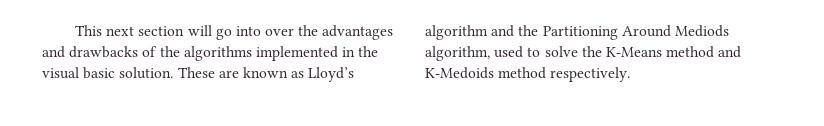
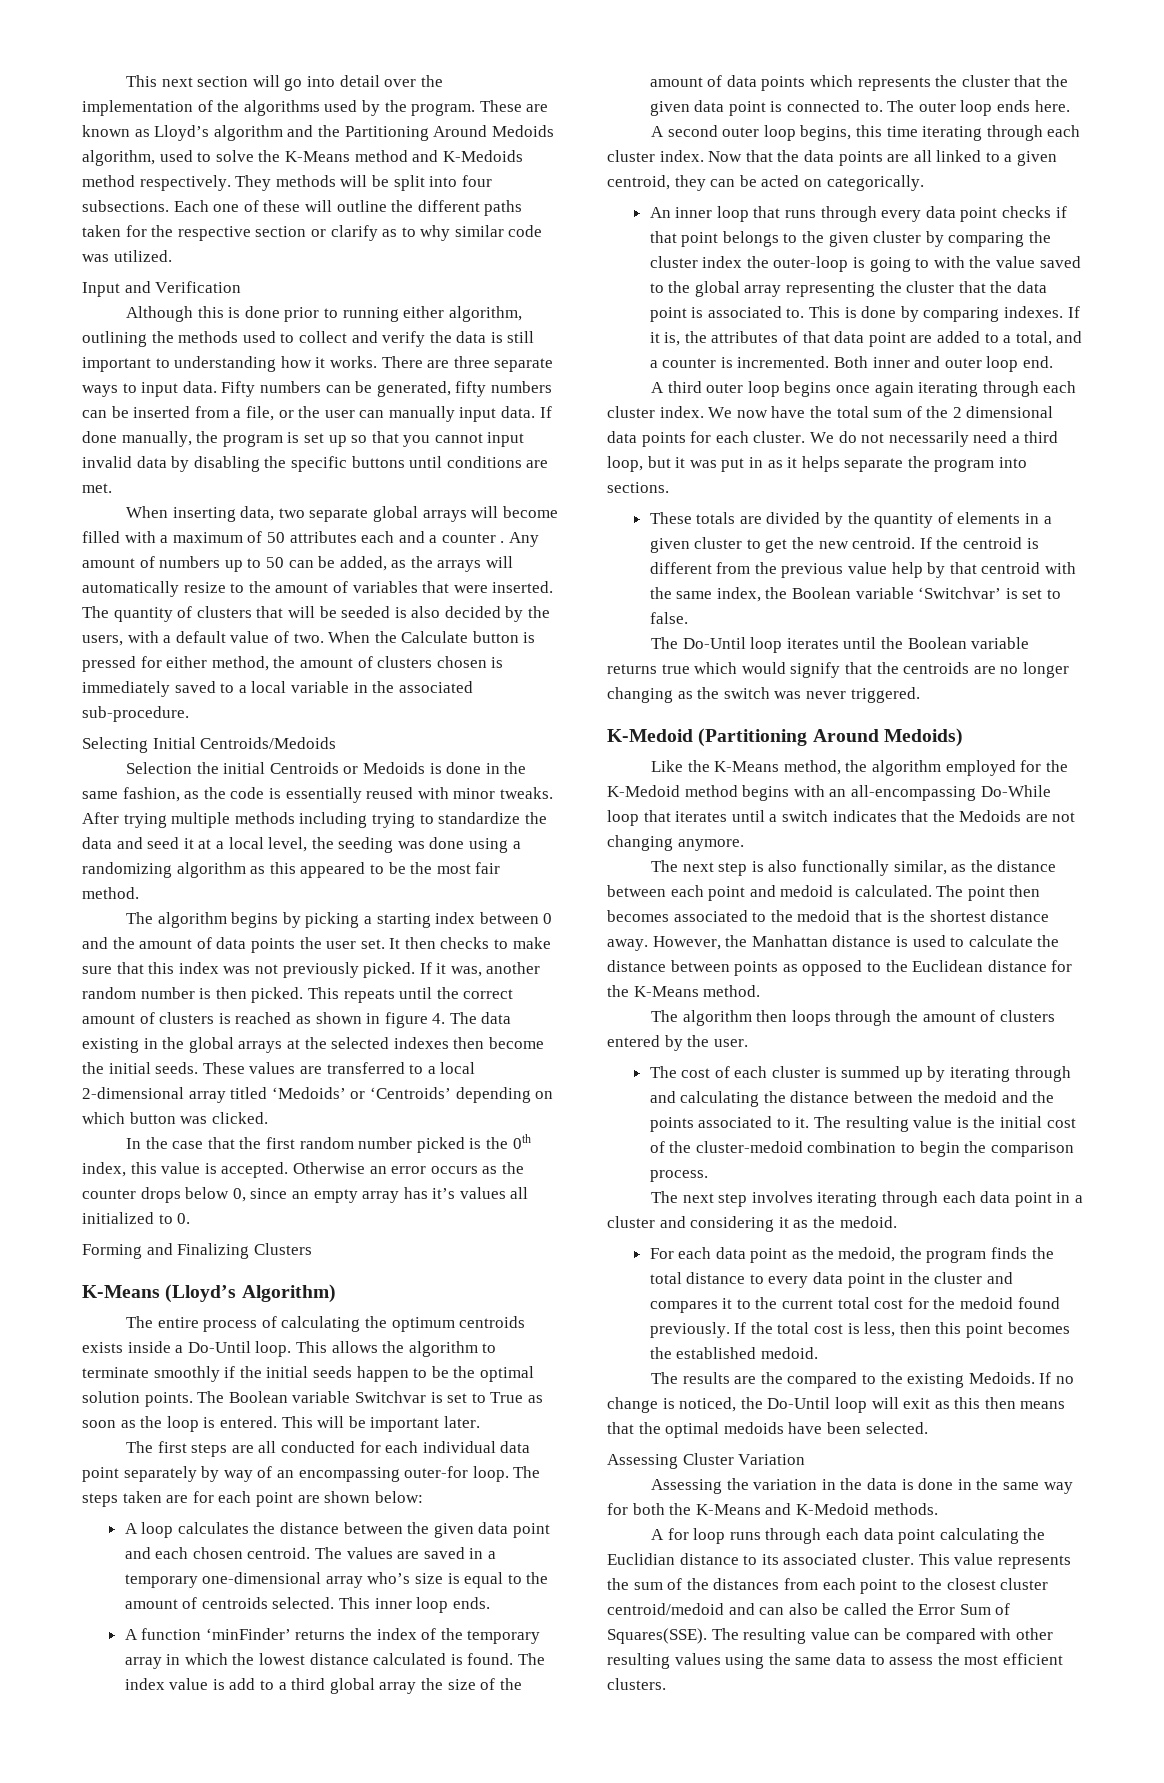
(261, 31) none -> [339,75,380,87] detail
[322,25,394,40] [42,46,379,61] [42,67,174,79] advantages and drawbacks of the algorithms implemented in the visual basic solution. -> [82,100,476,116] implementation of the algorithms used by the program.
[674,25,729,37] Mediods -> [491,125,554,137] Medoids
(631, 74) none -> [235,175,492,191] [82,200,523,216] [82,225,543,241] [82,250,172,262] [82,281,242,297] [126,306,522,322] [82,331,535,347] [82,356,554,372] [82,381,552,397] [82,406,552,422] [82,431,525,447] [82,456,549,472] [82,483,112,493] [126,506,558,522] [82,531,540,547] [82,556,514,572] [82,581,554,597] [82,606,551,622] [82,631,536,646] [82,656,504,672] [82,681,473,697] [82,706,189,722] [82,737,337,753] [126,762,527,774] [82,787,553,803] [82,812,547,828] [82,837,521,853] [82,862,501,878] [82,887,139,899] [126,912,553,928] [82,937,551,953] [82,962,541,978] [82,987,514,1003] [82,1012,512,1028] [82,1037,544,1053] [82,1062,476,1074] [82,1087,554,1103] [82,1112,268,1124] [126,1134,531,1153] [82,1162,524,1178] [82,1187,529,1203] [82,1212,191,1224] [82,1243,312,1259] [82,1284,336,1303] [126,1316,526,1332] [82,1341,497,1357] [82,1366,534,1382] [82,1391,543,1407] [82,1416,480,1432] [126,1441,531,1457] [82,1466,541,1482] [82,1491,423,1507] [124,1522,550,1538] [124,1547,496,1559] [124,1572,549,1588] [124,1597,490,1613] [124,1628,541,1644] [124,1653,545,1669] [124,1678,522,1694] [649,75,1068,91] [649,100,1070,116] [651,125,1081,141] [607,150,1058,166] [607,175,924,191] [649,206,1067,222] [649,231,1051,247] [649,256,1081,272] [649,281,1047,297] [649,306,1080,322] [649,331,1083,347] [649,356,1053,372] [651,381,1077,397] [607,406,1054,418] [607,431,1059,447] [607,456,1028,472] [607,482,669,493] [649,512,1052,528] [649,537,1039,553] [649,562,1076,578] [649,587,1061,602] [649,612,688,624] [651,637,1030,653] [607,662,1069,678] [607,687,920,703] [607,728,963,747] [651,760,1068,776] [607,785,1051,801] [607,810,1076,826] [607,835,744,851] [651,860,1057,876] [607,885,1041,901] [607,910,1050,922] [607,935,1060,951] [607,960,1073,976] [607,985,761,997] [651,1010,1055,1026] [607,1035,748,1051] [649,1066,1071,1082] [649,1091,1055,1107] [649,1116,1076,1132] [649,1141,1074,1157] [649,1170,708,1182] [651,1191,1083,1207] [607,1216,897,1232] [649,1247,1054,1263] [649,1272,1013,1288] [649,1297,1060,1313] [649,1322,1070,1338] [649,1347,818,1359] [651,1372,1074,1388] [607,1397,1066,1413] [607,1422,928,1438] [607,1453,806,1469] [651,1478,1073,1494] [607,1503,938,1515] [651,1528,1046,1544] [607,1553,1071,1569] [607,1578,1049,1594] [607,1603,1011,1615] [607,1628,1053,1644] [607,1653,1063,1669] [607,1678,666,1690] They methods will be split into four subsections. Each one of these will outline the different paths taken for the respective section or clarify as to why similar code was utilized. // Input and Verification // Although this is done prior to running either algorithm, outlining the methods used to collect and verify the data is still important to understanding how it works. There are three separate ways to input data. Fifty numbers can be generated, fifty numbers can be inserted from a file, or the user can manually input data. If done manually, the program is set up so that you cannot input invalid data by disabling the specific buttons until conditions are met. // When inserting data, two separate global arrays will become filled with a maximum of 50 attributes each and a counter . Any amount of numbers up to 50 can be added, as the arrays will automatically resize to the amount of variables that were inserted. The quantity of clusters that will be seeded is also decided by the users, with a default value of two. When the Calculate button is pressed for either method, the amount of clusters chosen is immediately saved to a local variable in the associated sub-procedure. // Selecting Initial Centroids/Medoids // Selection the initial Centroids or Medoids is done in the same fashion, as the code is essentially reused with minor tweaks. After trying multiple methods including trying to standardize the data and seed it at a local level, the seeding was done using a randomizing algorithm as this appeared to be the most fair method. // The algorithm begins by picking a starting index between 0 and the amount of data points the user set. It then checks to make sure that this index was not previously picked. If it was, another random number is then picked. This repeats until the correct amount of clusters is reached as shown in figure 4. The data existing in the global arrays at the selected indexes then become the initial seeds. These values are transferred to a local 2-dimensional array titled ‘Medoids’ or ‘Centroids’ depending on which button was clicked. // In the case that the first random number picked is the 0th index, this value is accepted. Otherwise an error occurs as the counter drops below 0, since an empty array has it’s values all initialized to 0. // Forming and Finalizing Clusters // K-Means (Lloyd’s Algorithm) // The entire process of calculating the optimum centroids exists inside a Do-Until loop. This allows the algorithm to terminate smoothly if the initial seeds happen to be the optimal solution points. The Boolean variable Switchvar is set to True as soon as the loop is entered. This will be important later. // The first steps are all conducted for each individual data point separately by way of an encompassing outer-for loop. The steps taken are for each point are shown below: // A loop calculates the distance between the given data point and each chosen centroid. The values are saved in a temporary one-dimensional array who’s size is equal to the amount of centroids selected. This inner loop ends. // A function ‘minFinder’ returns the index of the temporary array in which the lowest distance calculated is found. The index value is add to a third global array the size of the amount of data points which represents the cluster that the given data point is connected to. The outer loop ends here. // A second outer loop begins, this time iterating through each cluster index. Now that the data points are all linked to a given centroid, they can be acted on categorically. // An inner loop that runs through every data point checks if that point belongs to the given cluster by comparing the cluster index the outer-loop is going to with the value saved to the global array representing the cluster that the data point is associated to. This is done by comparing indexes. If it is, the attributes of that data point are added to a total, and a counter is incremented. Both inner and outer loop end. // A third outer loop begins once again iterating through each cluster index. We now have the total sum of the 2 dimensional data points for each cluster. We do not necessarily need a third loop, but it was put in as it helps separate the program into sections. // These totals are divided by the quantity of elements in a given cluster to get the new centroid. If the centroid is different from the previous value help by that centroid with the same index, the Boolean variable ‘Switchvar’ is set to false. // The Do-Until loop iterates until the Boolean variable returns true which would signify that the centroids are no longer changing as the switch was never triggered. // K-Medoid (Partitioning Around Medoids) // Like the K-Means method, the algorithm employed for the K-Medoid method begins with an all-encompassing Do-While loop that iterates until a switch indicates that the Medoids are not changing anymore. // The next step is also functionally similar, as the distance between each point and medoid is calculated. The point then becomes associated to the medoid that is the shortest distance away. However, the Manhattan distance is used to calculate the distance between points as opposed to the Euclidean distance for the K-Means method. // The algorithm then loops through the amount of clusters entered by the user. // The cost of each cluster is summed up by iterating through and calculating the distance between the medoid and the points associated to it. The resulting value is the initial cost of the cluster-medoid combination to begin the comparison process. // The next step involves iterating through each data point in a cluster and considering it as the medoid. // For each data point as the medoid, the program finds the total distance to every data point in the cluster and compares it to the current total cost for the medoid found previously. If the total cost is less, then this point becomes the established medoid. // The results are the compared to the existing Medoids. If no change is noticed, the Do-Until loop will exit as this then means that the optimal medoids have been selected. // Assessing Cluster Variation // Assessing the variation in the data is done in the same way for both the K-Means and K-Medoid methods. // A for loop runs through each data point calculating the Euclidian distance to its associated cluster. This value represents the sum of the distances from each point to the closest cluster centroid/medoid and can also be called the Error Sum of Squares(SSE). The resulting value can be compared with other resulting values using the same data to assess the most efficient clusters.

